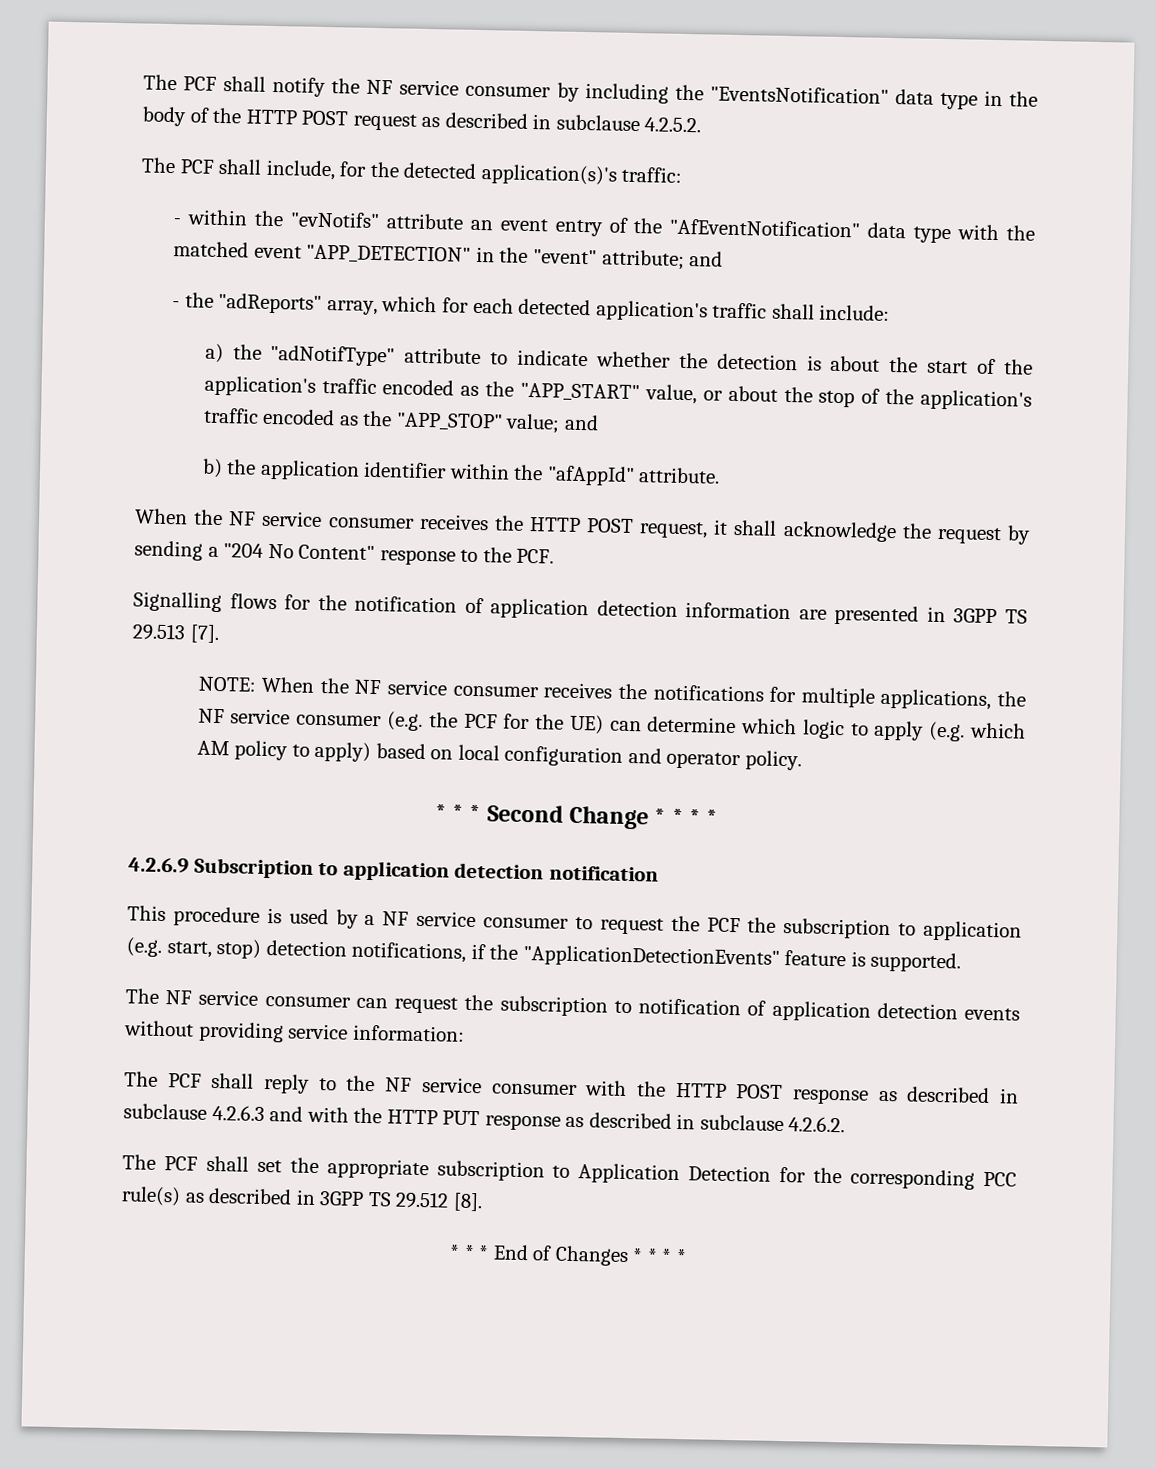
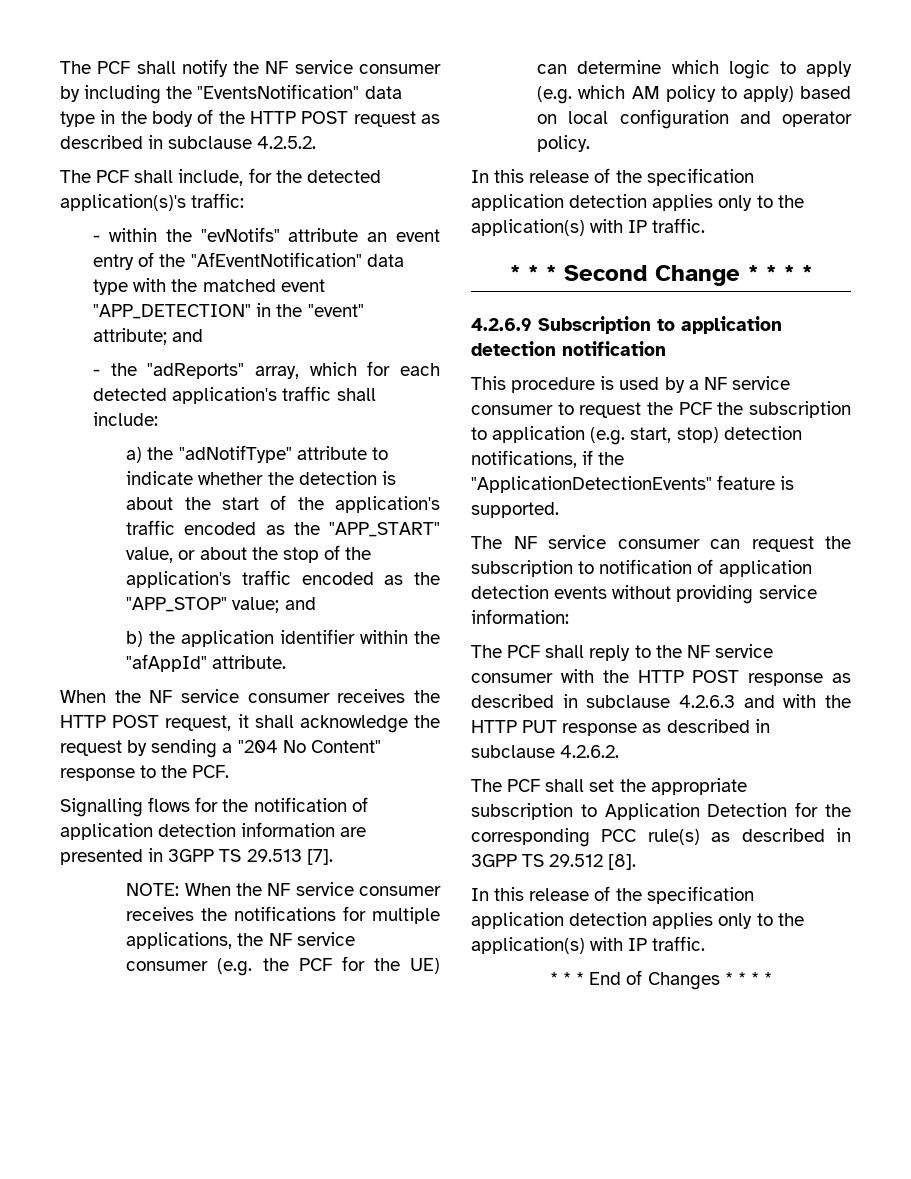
(802, 760) none -> [471,168,754,186] [471,194,804,211] [471,218,706,236] // In this release of the specification application detection applies only to the application(s) with IP traffic.
(483, 1202) none -> [471,886,754,904] [471,912,804,929] [471,936,706,954] // In this release of the specification application detection applies only to the application(s) with IP traffic.

